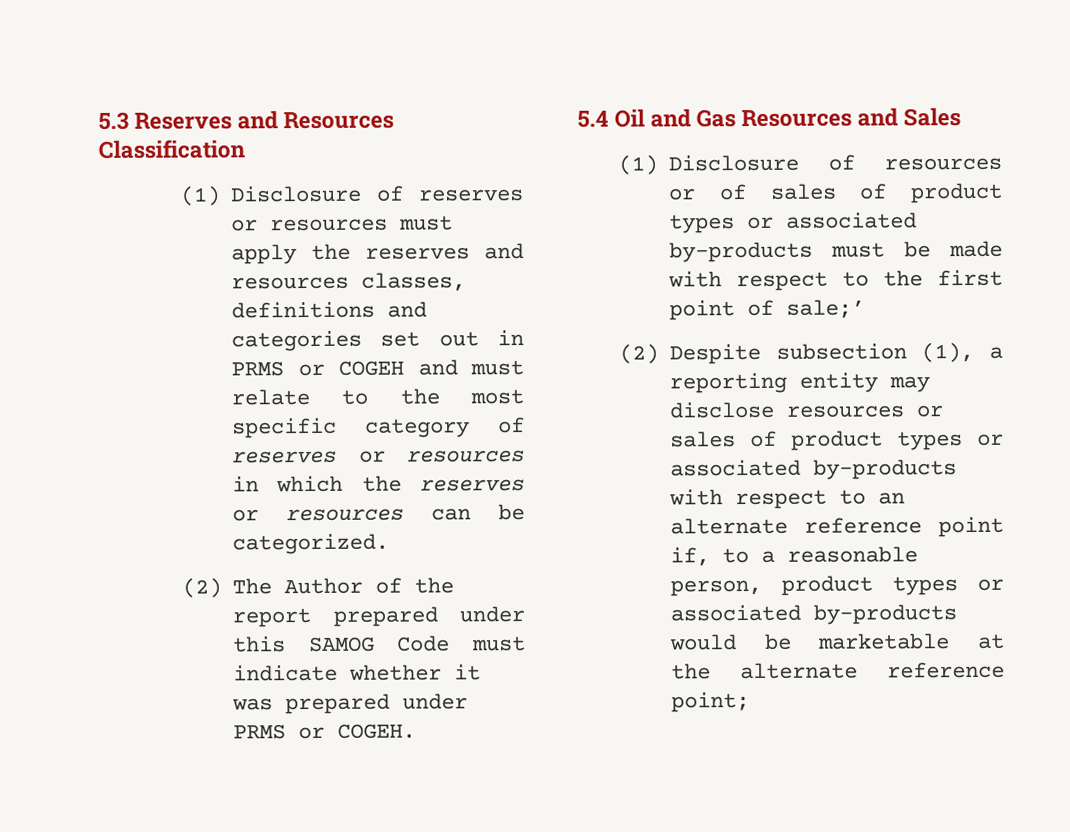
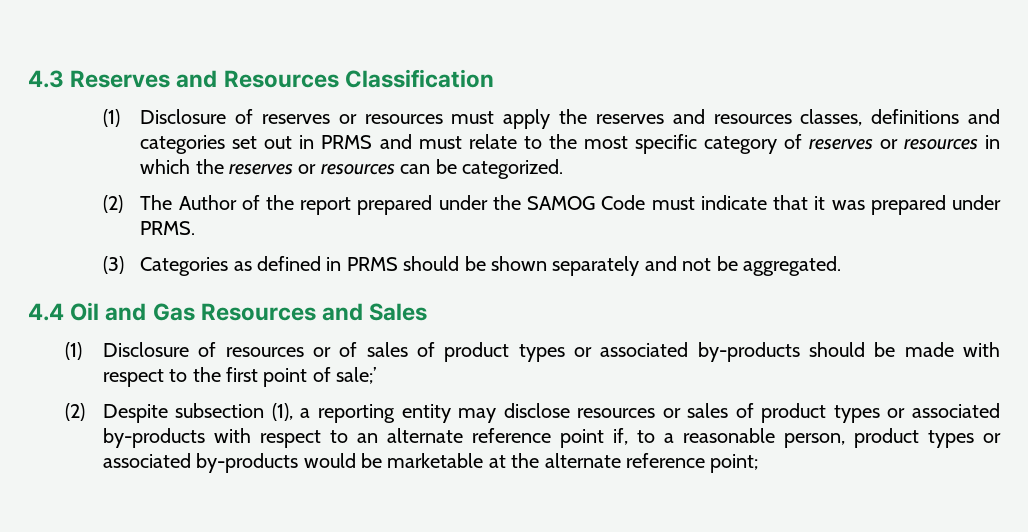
[98,111,129,130] 5.3 -> [28,70,64,88] 4.3
[297,360,405,377] or COGEH -> (373, 142) none
[232,636,287,653] this -> [492,195,521,210] the
[349,664,443,681] whether -> [773,195,809,210] that
[233,723,417,740] [577,110,609,128] PRMS or COGEH. // 5.4 -> [140,221,196,235] [102,256,842,276] [28,303,64,321] PRMS. // (3) Categories as defined in PRMS should be shown separately and not be aggregated. // 4.4
[831,242,886,258] must -> [808,342,865,357] should

